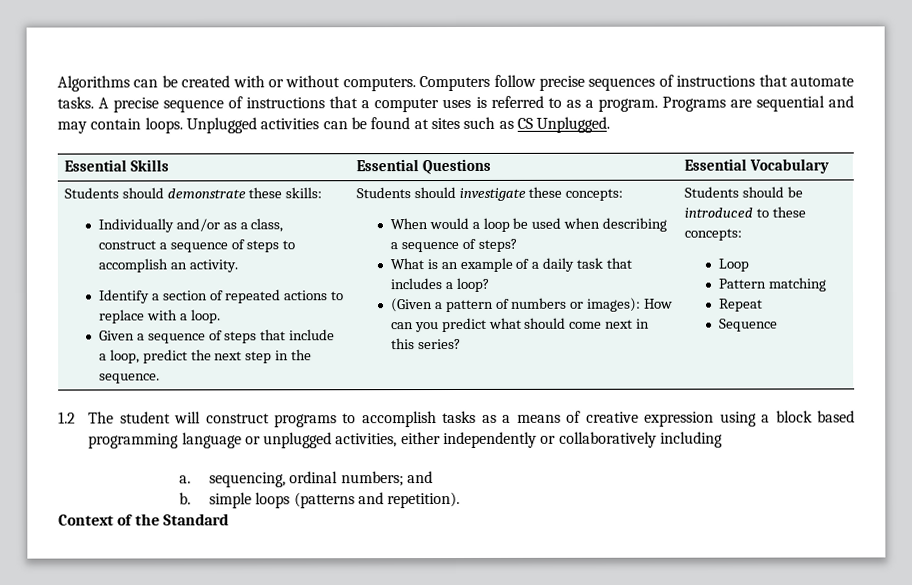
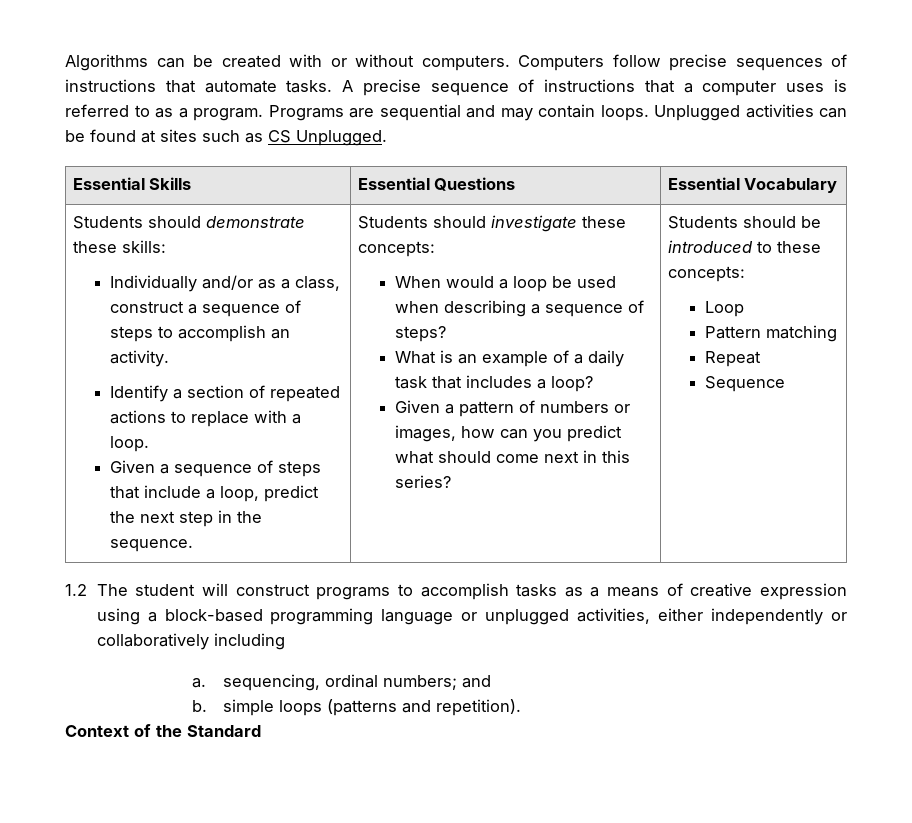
[390,298,433,313] (Given -> [394,400,440,413] Given
[587,297,674,312] images): How -> [394,425,495,442] images, how
[775,410,855,423] block based -> [164,609,263,622] block-based

